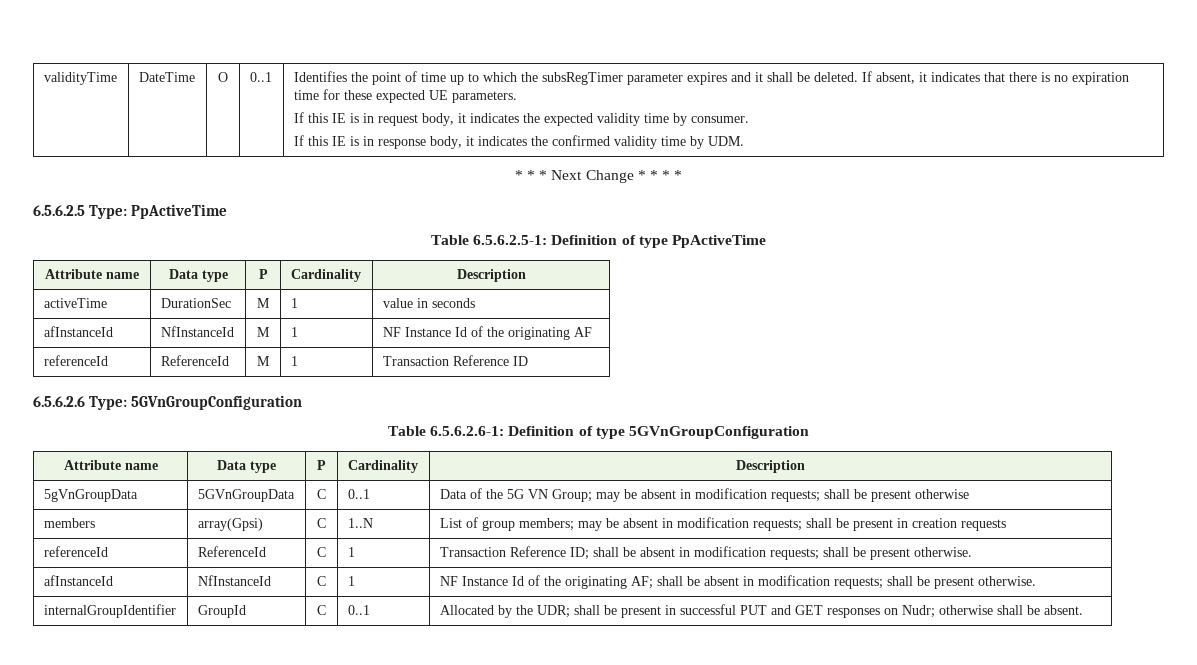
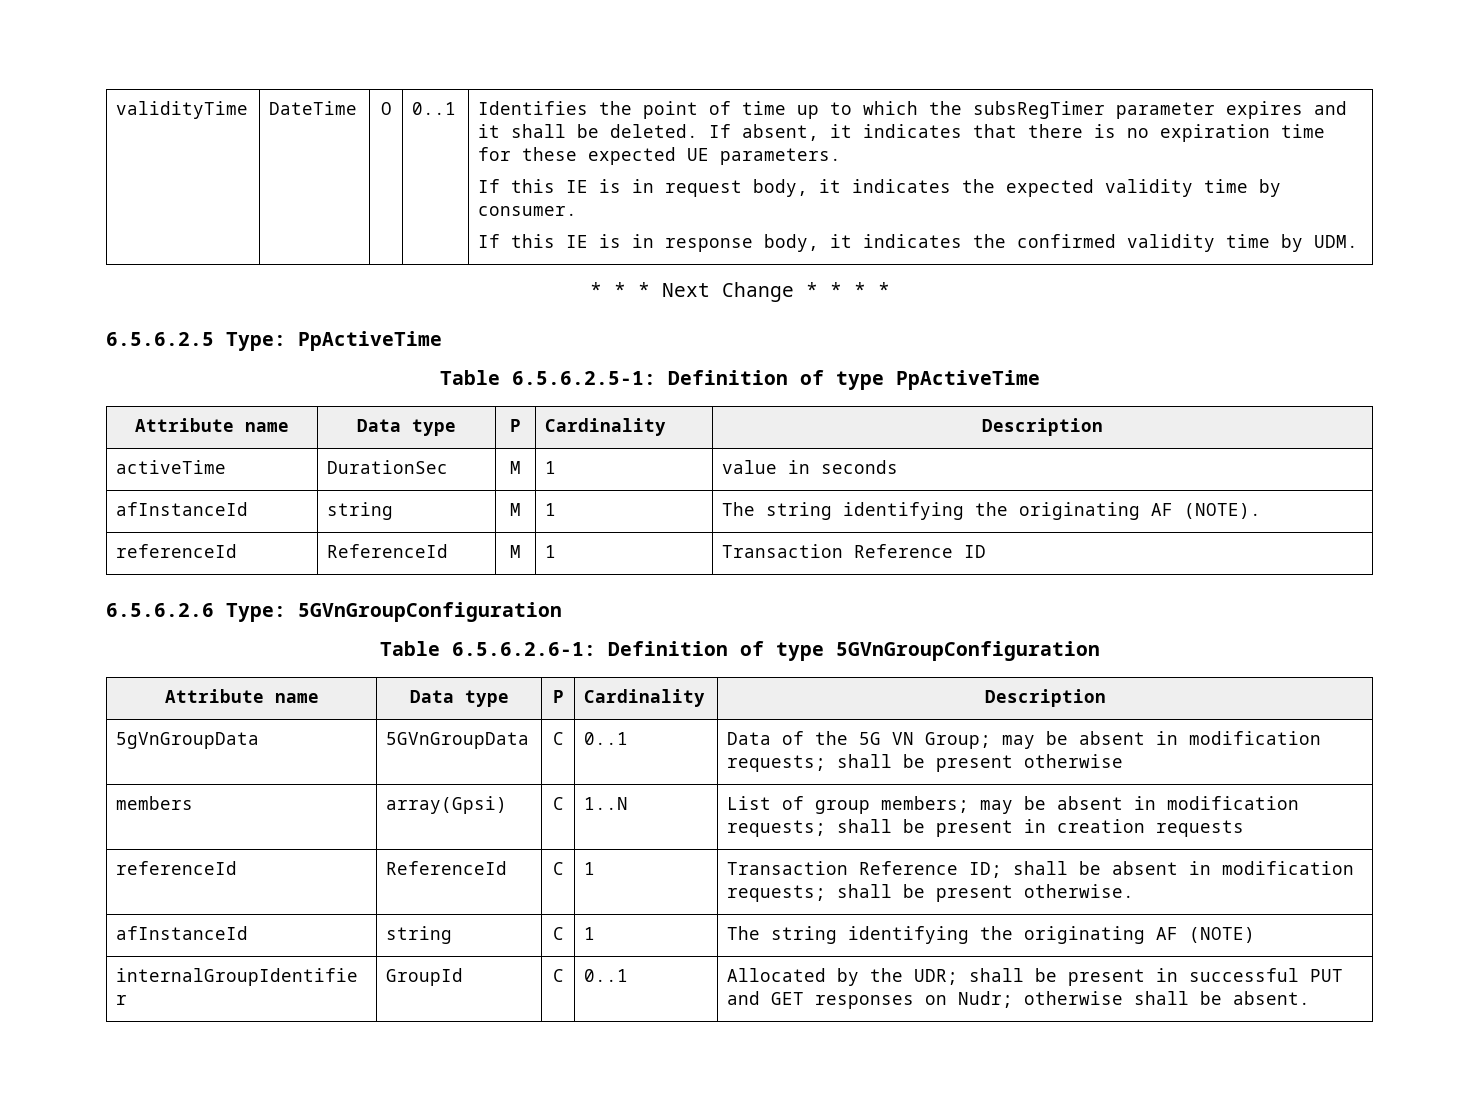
[160,326,234,337] [257,327,270,337] [290,327,298,337] [382,326,592,340] NfInstanceId | M | 1 | NF Instance Id of the originating AF -> [327,502,394,520] [510,503,521,516] [545,503,557,516] [722,502,1262,520] string | M | 1 | The string identifying the originating AF (NOTE).
[197,575,271,586] [317,576,326,586] [347,576,355,586] [439,575,1036,589] NfInstanceId | C | 1 | NF Instance Id of the originating AF; shall be absent in modification requests; shall be present otherwise. -> [386,926,453,944] [552,927,564,940] [584,927,596,940] [727,926,1256,944] string | C | 1 | The string identifying the originating AF (NOTE)

